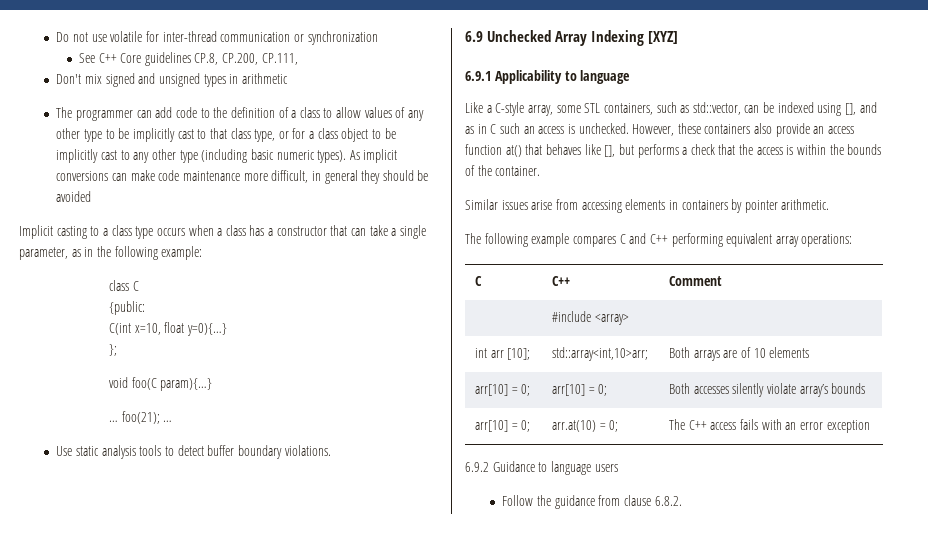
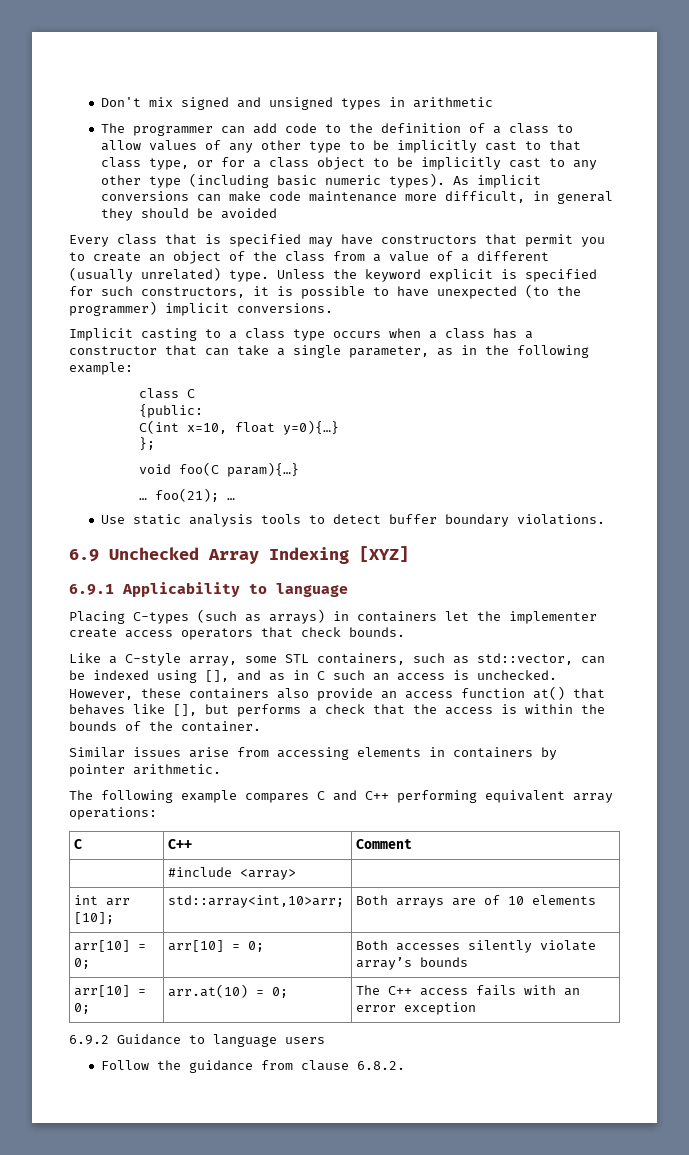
[56,31,378,45] [78,52,298,66] Do not use volatile for inter-thread communication or synchronization // See C++ Core guidelines CP.8, CP.200, CP.111, // -> (100, 102) none
(92, 196) none -> [69,234,605,247] [69,251,549,264] [69,267,597,282] [69,284,581,299] [69,301,333,316] // Every class that is specified may have constructors that permit you to create an object of the class from a value of a different (usually unrelated) type. Unless the keyword explicit is specified for such constructors, it is possible to have unexpected (to the programmer) implicit conversions.
(631, 77) none -> [69,609,597,624] [69,627,405,640] // Placing C-types (such as arrays) in containers let the implementer create access operators that check bounds.

